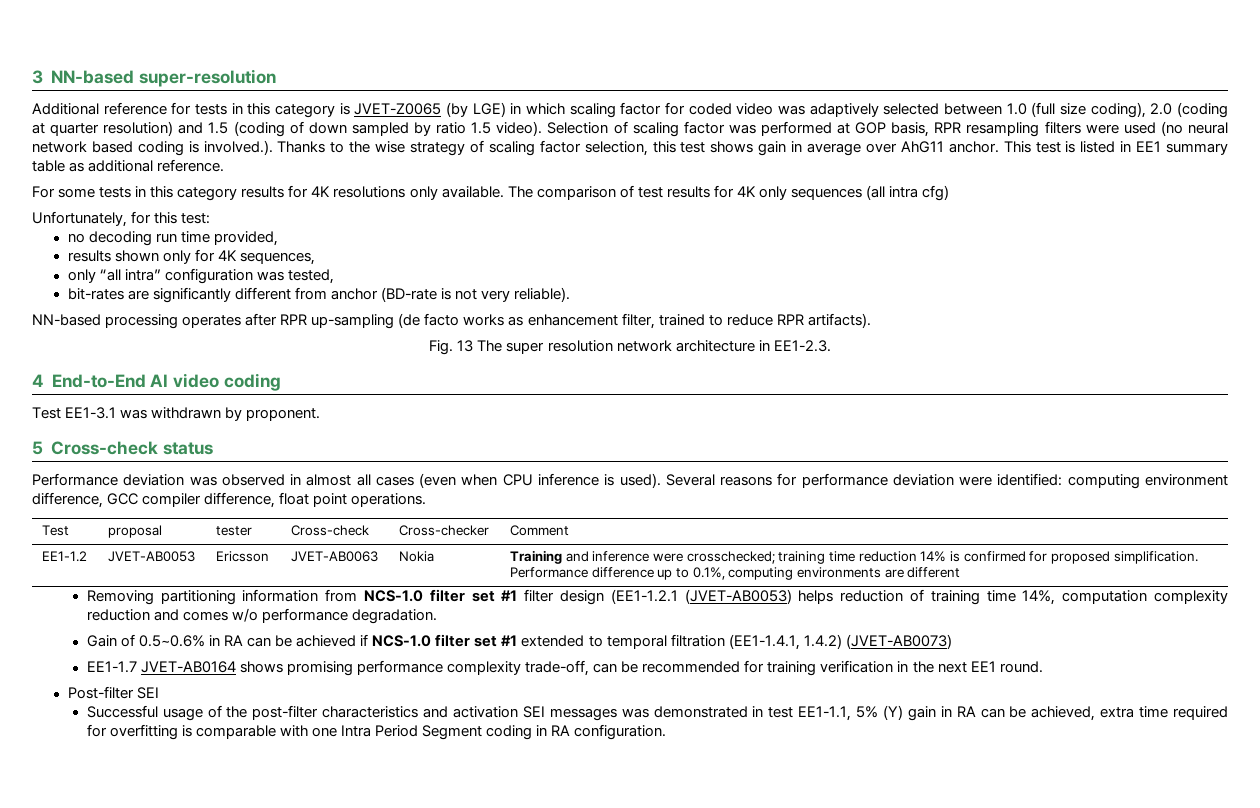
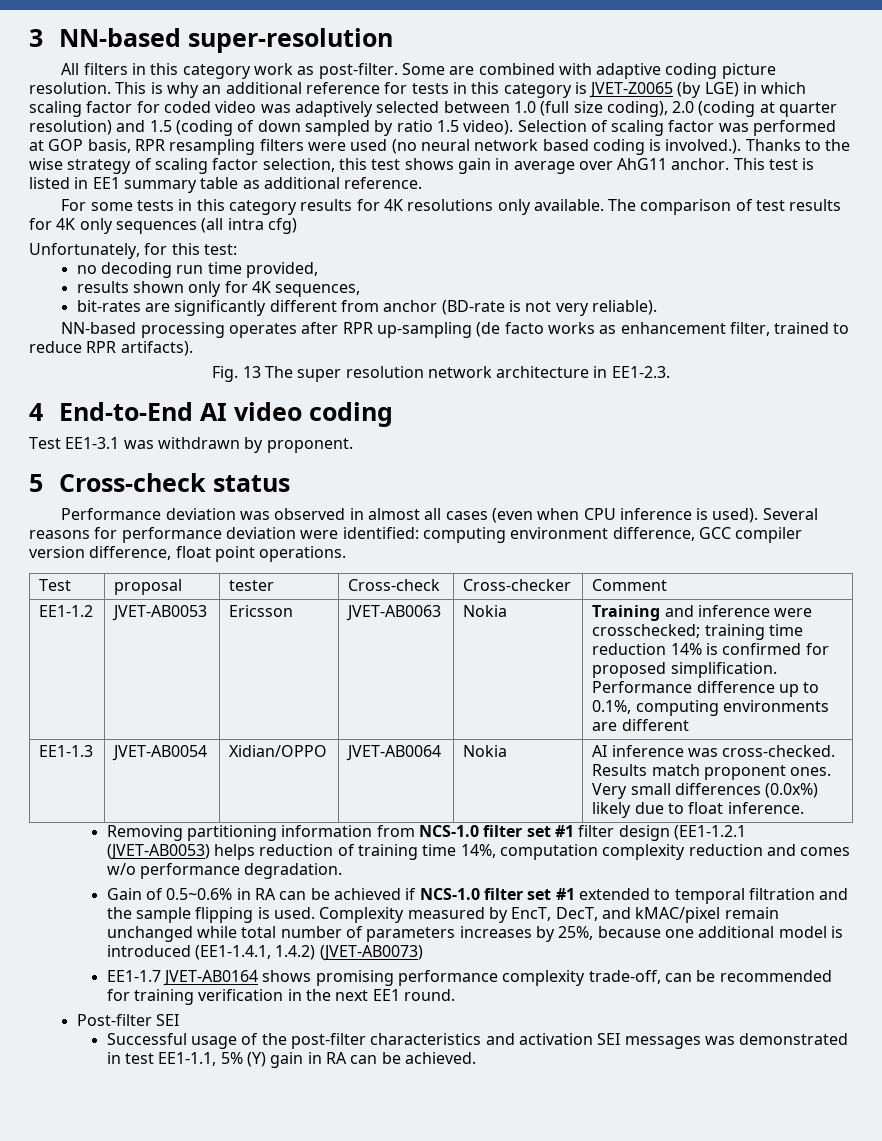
[32,103,99,115] Additional -> [61,63,776,79] [29,82,302,98] All filters in this category work as post-filter. Some are combined with adaptive coding picture resolution. This is why an additional
[67,268,334,284] // only “all intra” configuration was tested, -> (361, 290) none
(202, 500) none -> [29,546,85,558] version
(961, 572) none -> [39,745,94,757] [112,745,208,761] [229,745,328,757] [346,745,442,761] [463,745,508,757] [592,745,836,757] [592,764,832,780] [592,783,819,799] [592,802,804,818] // EE1-1.3 | JVET-AB0054 | Xidian/OPPO | JVET-AB0064 | Nokia | AI inference was cross-checked. Results match proponent ones. Very small differences (0.0x%) likely due to float inference.
(725, 640) none -> [819,888,849,900] [106,907,779,923] [106,926,843,942] [106,945,191,957] and the sample flipping is used. Complexity measured by EncT, DecT, and kMAC/pixel remain unchanged while total number of parameters increases by 25%, because one additional model is introduced
[1031,706,1229,721] [86,724,667,740] achieved, extra time required for overfitting is comparable with one Intra Period Segment coding in RA configuration. -> [404,1052,476,1064] achieved.

